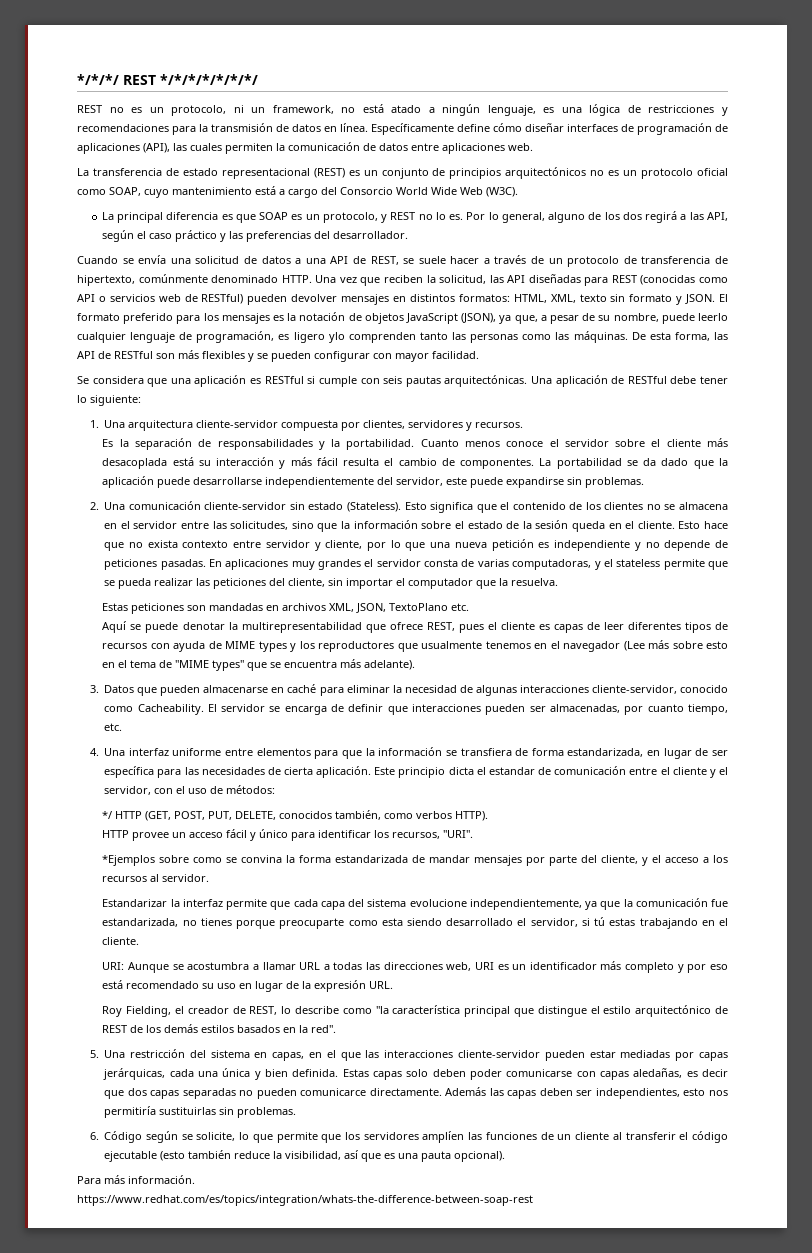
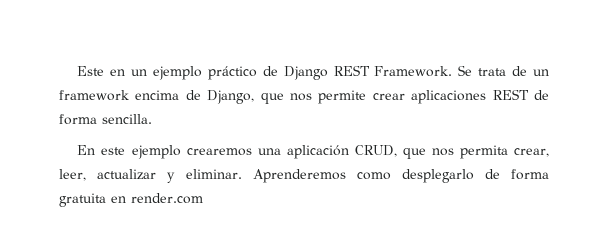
[77,74,258,85] [77,104,728,116] [77,123,728,135] [77,142,533,154] [77,167,728,179] [77,186,518,198] [101,211,729,223] [101,230,408,242] [77,255,728,267] [77,274,728,286] [77,294,729,305] [77,312,728,324] [77,331,729,343] [77,350,479,362] [77,375,728,387] [77,395,141,406] [89,420,524,431] [102,438,729,450] [102,457,729,469] [102,476,645,488] [89,501,728,513] [104,520,728,532] [104,539,729,551] [104,559,728,570] [104,578,559,589] [102,603,470,614] [102,621,728,633] [102,640,728,652] [102,659,416,671] [89,684,729,696] [104,704,728,715] [104,723,123,731] [89,747,729,759] [104,766,729,778] [104,785,276,795] [102,810,489,821] [102,829,474,841] [102,855,728,866] [102,874,210,882] [102,898,728,910] [102,917,729,929] [102,937,140,945] [102,961,728,973] [102,980,394,992] [102,1005,728,1017] [102,1024,337,1033] [89,1049,728,1061] [103,1068,728,1080] [104,1087,729,1099] [104,1106,297,1118] [89,1131,729,1143] [104,1150,506,1162] [77,1175,195,1184] [77,1195,533,1206] */*/*/ REST */*/*/*/*/*/*/ // REST no es un protocolo, ni un framework, no está atado a ningún lenguaje, es una lógica de restricciones y recomendaciones para la transmisión de datos en línea. Específicamente define cómo diseñar interfaces de programación de aplicaciones (API), las cuales permiten la comunicación de datos entre aplicaciones web. // La transferencia de estado representacional (REST) es un conjunto de principios arquitectónicos no es un protocolo oficial como SOAP, cuyo mantenimiento está a cargo del Consorcio World Wide Web (W3C). // La principal diferencia es que SOAP es un protocolo, y REST no lo es. Por lo general, alguno de los dos regirá a las API, según el caso práctico y las preferencias del desarrollador. // Cuando se envía una solicitud de datos a una API de REST, se suele hacer a través de un protocolo de transferencia de hipertexto, comúnmente denominado HTTP. Una vez que reciben la solicitud, las API diseñadas para REST (conocidas como API o servicios web de RESTful) pueden devolver mensajes en distintos formatos: HTML, XML, texto sin formato y JSON. El formato preferido para los mensajes es la notación de objetos JavaScript (JSON), ya que, a pesar de su nombre, puede leerlo cualquier lenguaje de programación, es ligero ylo comprenden tanto las personas como las máquinas. De esta forma, las API de RESTful son más flexibles y se pueden configurar con mayor facilidad. // Se considera que una aplicación es RESTful si cumple con seis pautas arquitectónicas. Una aplicación de RESTful debe tener lo siguiente: // 1. Una arquitectura cliente-servidor compuesta por clientes, servidores y recursos. // Es la separación de responsabilidades y la portabilidad. Cuanto menos conoce el servidor sobre el cliente más desacoplada está su interacción y más fácil resulta el cambio de componentes. La portabilidad se da dado que la aplicación puede desarrollarse independientemente del servidor, este puede expandirse sin problemas. // 2. Una comunicación cliente-servidor sin estado (Stateless). Esto significa que el contenido de los clientes no se almacena en el servidor entre las solicitudes, sino que la información sobre el estado de la sesión queda en el cliente. Esto hace que no exista contexto entre servidor y cliente, por lo que una nueva petición es independiente y no depende de peticiones pasadas. En aplicaciones muy grandes el servidor consta de varias computadoras, y el stateless permite que se pueda realizar las peticiones del cliente, sin importar el computador que la resuelva. // Estas peticiones son mandadas en archivos XML, JSON, TextoPlano etc. // Aquí se puede denotar la multirepresentabilidad que ofrece REST, pues el cliente es capas de leer diferentes tipos de recursos con ayuda de MIME types y los reproductores que usualmente tenemos en el navegador (Lee más sobre esto en el tema de "MIME types" que se encuentra más adelante). // 3. Datos que pueden almacenarse en caché para eliminar la necesidad de algunas interacciones cliente-servidor, conocido como Cacheability. El servidor se encarga de definir que interacciones pueden ser almacenadas, por cuanto tiempo, etc. // 4. Una interfaz uniforme entre elementos para que la información se transfiera de forma estandarizada, en lugar de ser específica para las necesidades de cierta aplicación. Este principio dicta el estandar de comunicación entre el cliente y el servidor, con el uso de métodos: // */ HTTP (GET, POST, PUT, DELETE, conocidos también, como verbos HTTP). // HTTP provee un acceso fácil y único para identificar los recursos, "URI". // *Ejemplos sobre como se convina la forma estandarizada de mandar mensajes por parte del cliente, y el acceso a los recursos al servidor. // Estandarizar la interfaz permite que cada capa del sistema evolucione independientemente, ya que la comunicación fue estandarizada, no tienes porque preocuparte como esta siendo desarrollado el servidor, si tú estas trabajando en el cliente. // URI: Aunque se acostumbra a llamar URL a todas las direcciones web, URI es un identificador más completo y por eso está recomendado su uso en lugar de la expresión URL. // Roy Fielding, el creador de REST, lo describe como "la característica principal que distingue el estilo arquitectónico de REST de los demás estilos basados en la red". // 5. Una restricción del sistema en capas, en el que las interacciones cliente-servidor pueden estar mediadas por capas jerárquicas, cada una única y bien definida. Estas capas solo deben poder comunicarse con capas aledañas, es decir que dos capas separadas no pueden comunicarce directamente. Además las capas deben ser independientes, esto nos permitiría sustituirlas sin problemas. // 6. Código según se solicite, lo que permite que los servidores amplíen las funciones de un cliente al transferir el código ejecutable (esto también reduce la visibilidad, así que es una pauta opcional). // Para más información. // https://www.redhat.com/es/topics/integration/whats-the-difference-between-soap-rest -> [77,65,549,80] [59,89,549,104] [59,114,152,125] [77,145,549,159] [59,169,549,183] [59,193,203,207] Este en un ejemplo práctico de Django REST Framework. Se trata de un framework encima de Django, que nos permite crear aplicaciones REST de forma sencilla. // En este ejemplo crearemos una aplicación CRUD, que nos permita crear, leer, actualizar y eliminar. Aprenderemos como desplegarlo de forma gratuita en render.com

